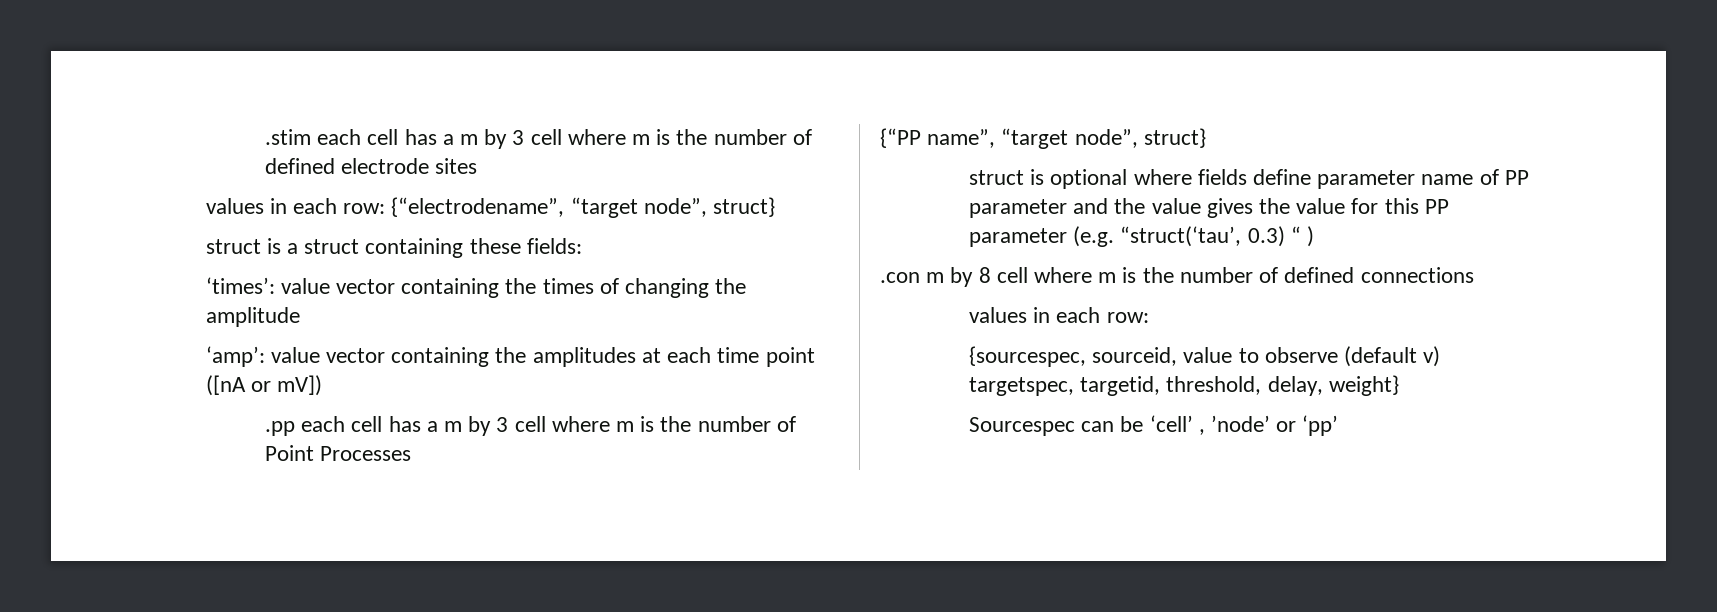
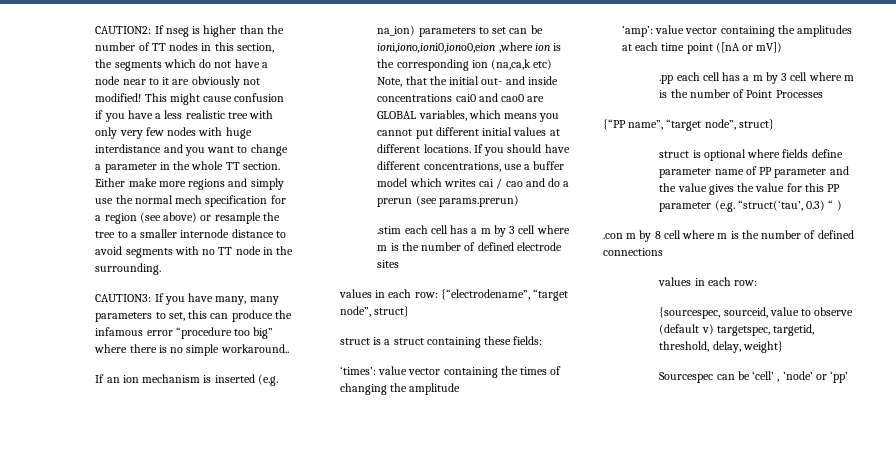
(264, 137) none -> [95,25,284,37] [95,42,274,53] [95,59,268,71] [95,76,260,88] [95,93,285,105] [95,110,274,122] [95,127,252,139] [95,144,288,156] [95,161,280,173] [95,178,284,190] [95,195,286,207] [95,212,280,224] [95,229,286,238] [95,246,294,258] [95,263,162,275] [95,293,279,305] [95,310,292,322] [95,327,274,339] [94,344,289,356] [95,374,278,386] [377,25,543,37] [377,42,562,53] [377,59,553,71] [377,76,558,87] [377,93,545,102] [377,110,560,122] [377,127,560,139] [377,144,570,156] [377,161,565,172] [377,178,570,189] [377,195,519,207] CAUTION2: If nseg is higher than the number of TT nodes in this section, the segments which do not have a node near to it are obviously not modified! This might cause confusion if you have a less realistic tree with only very few nodes with huge interdistance and you want to change a parameter in the whole TT section. Either make more regions and simply use the normal mech specification for a region (see above) or resample the tree to a smaller internode distance to avoid segments with no TT node in the surrounding. // CAUTION3: If you have many, many parameters to set, this can produce the infamous error “procedure too big” where there is no simple workaround.. // If an ion mechanism is inserted (e.g. na_ion) parameters to set can be ioni,iono,ioni0,iono0,eion ,where ion is the corresponding ion (na,ca,k etc) Note, that the initial out- and inside concentrations cai0 and cao0 are GLOBAL variables, which means you cannot put different initial values at different locations. If you should have different concentrations, use a buffer model which writes cai / cao and do a prerun (see params.prerun) //

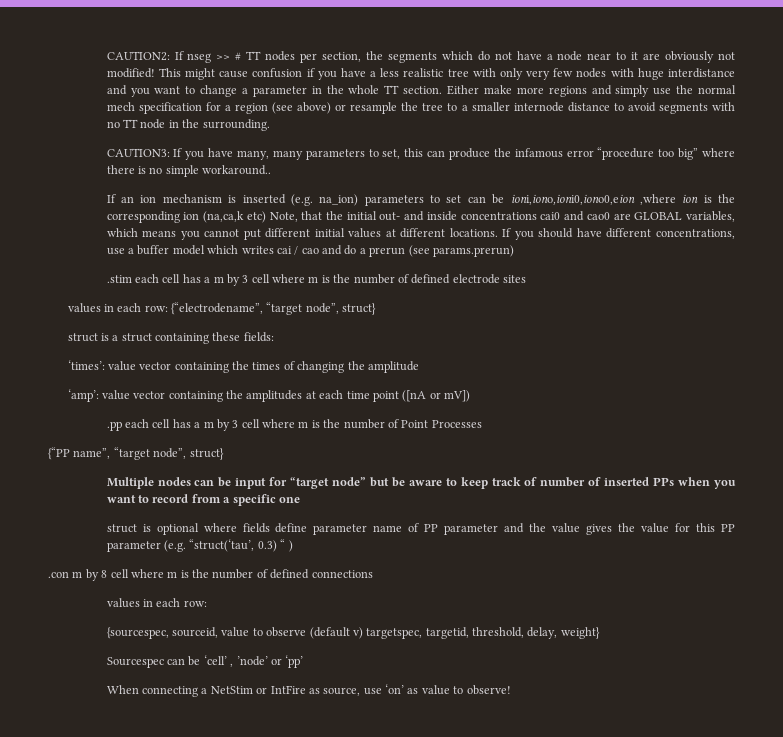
[192,25,284,37] [95,42,234,51] is higher than the number of TT nodes in this -> [216,51,318,63] >> # TT nodes per
(774, 124) none -> [106,477,736,489] [106,494,300,506] // Multiple nodes can be input for “target node” but be aware to keep track of number of inserted PPs when you want to record from a specific one
(849, 377) none -> [106,684,511,697] // When connecting a NetStim or IntFire as source, use ‘on’ as value to observe!

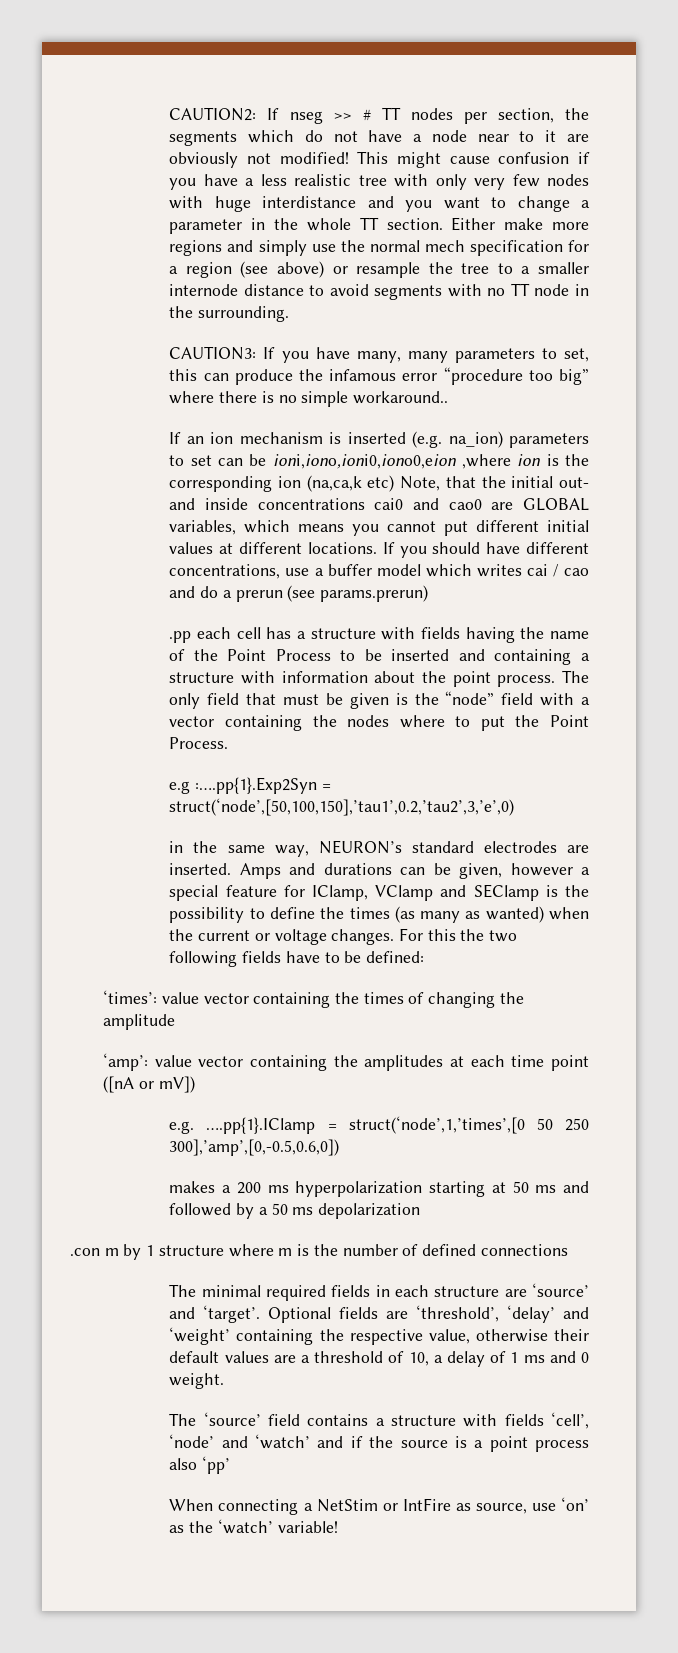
[106,274,527,286] [67,302,377,315] [67,332,274,344] .stim each cell has a m by 3 cell where m is the number of defined electrode sites // values in each row: {“electrodename”, “target node”, struct} // struct is a struct containing these fields: -> [169,627,589,643] [169,649,590,665] [169,670,590,687] [169,691,590,709] [169,715,589,731] [169,737,229,749] [169,777,331,794] [169,798,515,816] [169,840,589,857] [169,863,590,879] [169,884,589,901] [169,906,589,923] [169,928,518,945] [169,951,424,967] .pp each cell has a structure with fields having the name of the Point Process to be inserted and containing a structure with information about the point process. The only field that must be given is the “node” field with a vector containing the nodes where to put the Point Process. // e.g :….pp{1}.Exp2Syn = struct(‘node’,[50,100,150],’tau1’,0.2,’tau2’,3,’e’,0) // in the same way, NEURON’s standard electrodes are inserted. Amps and durations can be given, however a special feature for IClamp, VClamp and SEClamp is the possibility to define the times (as many as wanted) when the current or voltage changes. For this the two following fields have to be defined:
[106,419,482,431] [48,447,224,460] [106,477,736,489] [106,494,300,506] [106,523,736,535] [106,539,293,552] .pp each cell has a m by 3 cell where m is the number of Point Processes // {“PP name”, “target node”, struct} // Multiple nodes can be input for “target node” but be aware to keep track of number of inserted PPs when you want to record from a specific one // struct is optional where fields define parameter name of PP parameter and the value gives the value for this PP parameter (e.g. “struct(‘tau’, 0.3) “ ) -> [169,1116,589,1134] [169,1139,340,1156] [169,1181,589,1197] [169,1203,420,1219] e.g. ….pp{1}.IClamp = struct(‘node’,1,’times’,[0 50 250 300],’amp’,[0,-0.5,0.6,0]) // makes a 200 ms hyperpolarization starting at 50 ms and followed by a 50 ms depolarization
[101,569,129,578] 8 cell -> [146,1245,224,1256] 1 structure
[106,598,207,608] [106,627,600,639] [106,655,282,668] values in each row: // {sourcespec, sourceid, value to observe (default v) targetspec, targetid, threshold, delay, weight} // Sourcespec can be ‘cell’ , ’node’ or -> [169,1283,589,1301] [169,1305,589,1323] [169,1327,590,1345] [169,1351,590,1367] [169,1373,225,1389] [169,1412,589,1429] [169,1434,589,1452] [169,1458,198,1470] The minimal required fields in each structure are ‘source’ and ‘target’. Optional fields are ‘threshold’, ‘delay’ and ‘weight’ containing the respective value, otherwise their default values are a threshold of 10, a delay of 1 ms and 0 weight. // The ‘source’ field contains a structure with fields ‘cell’, ‘node’ and ‘watch’ and if the source is a point process also
[421,685,511,695] value to observe! -> [189,1519,338,1534] the ‘watch’ variable!

